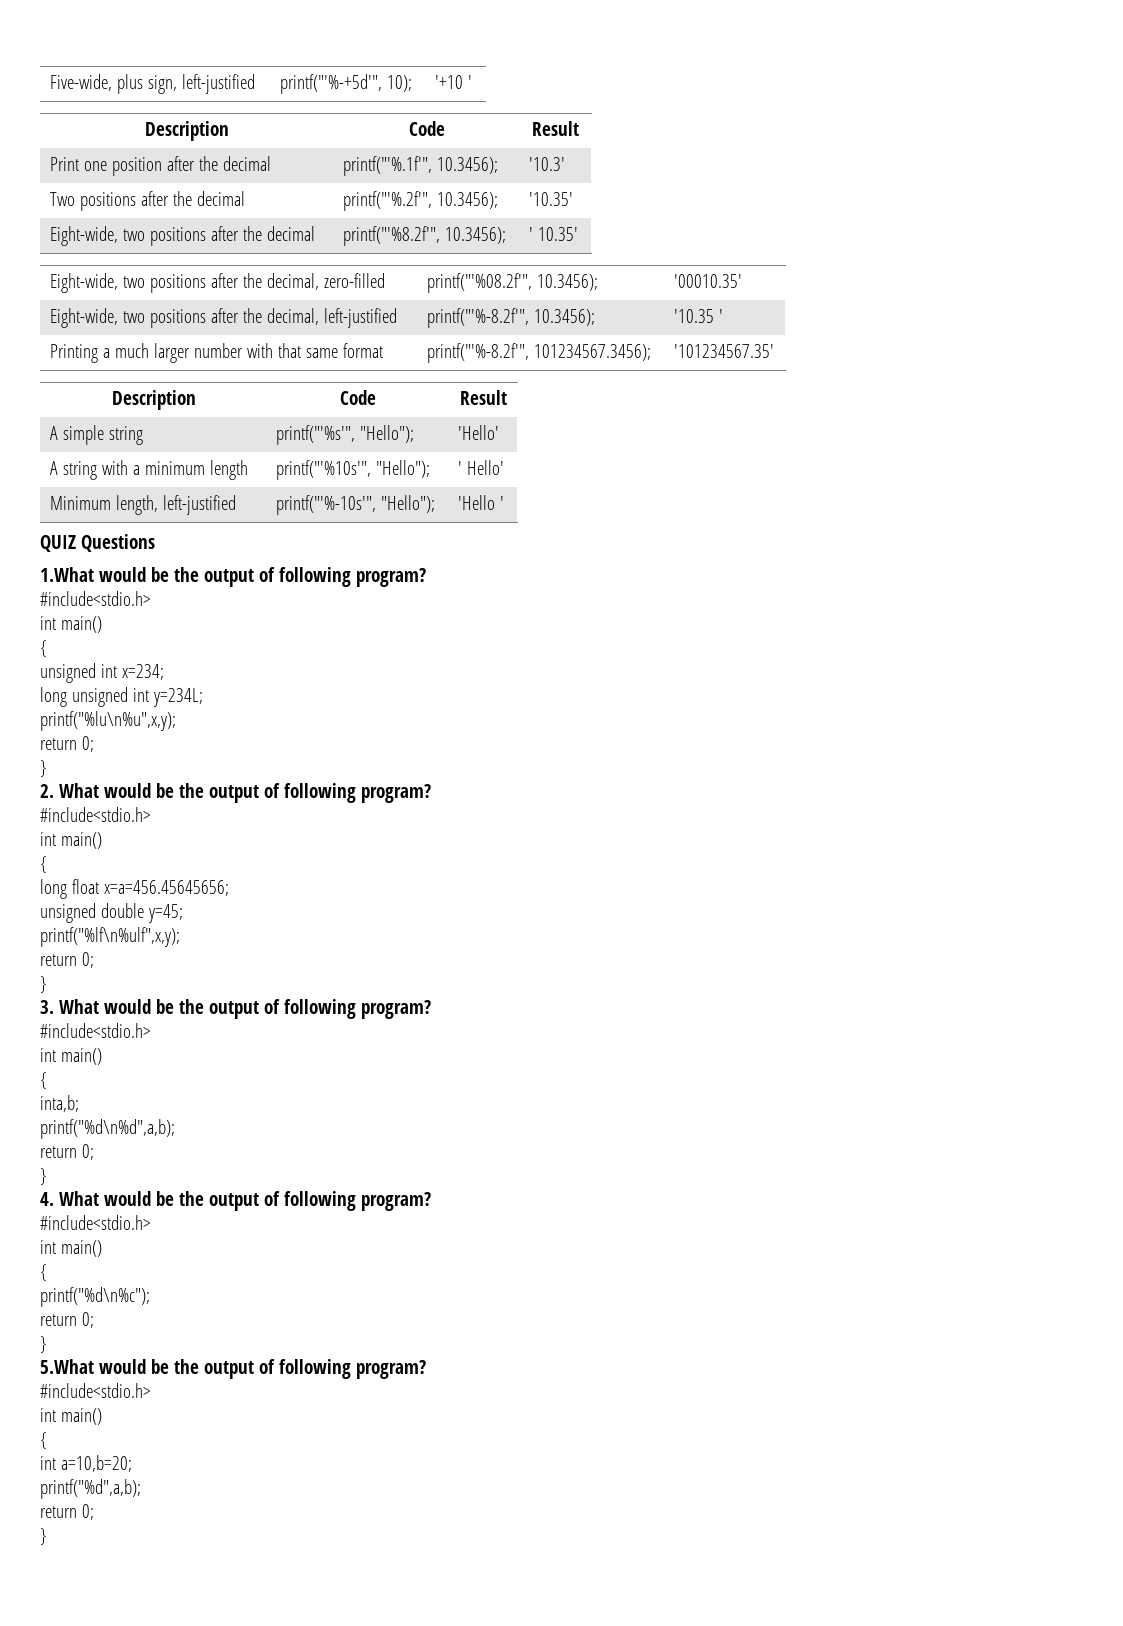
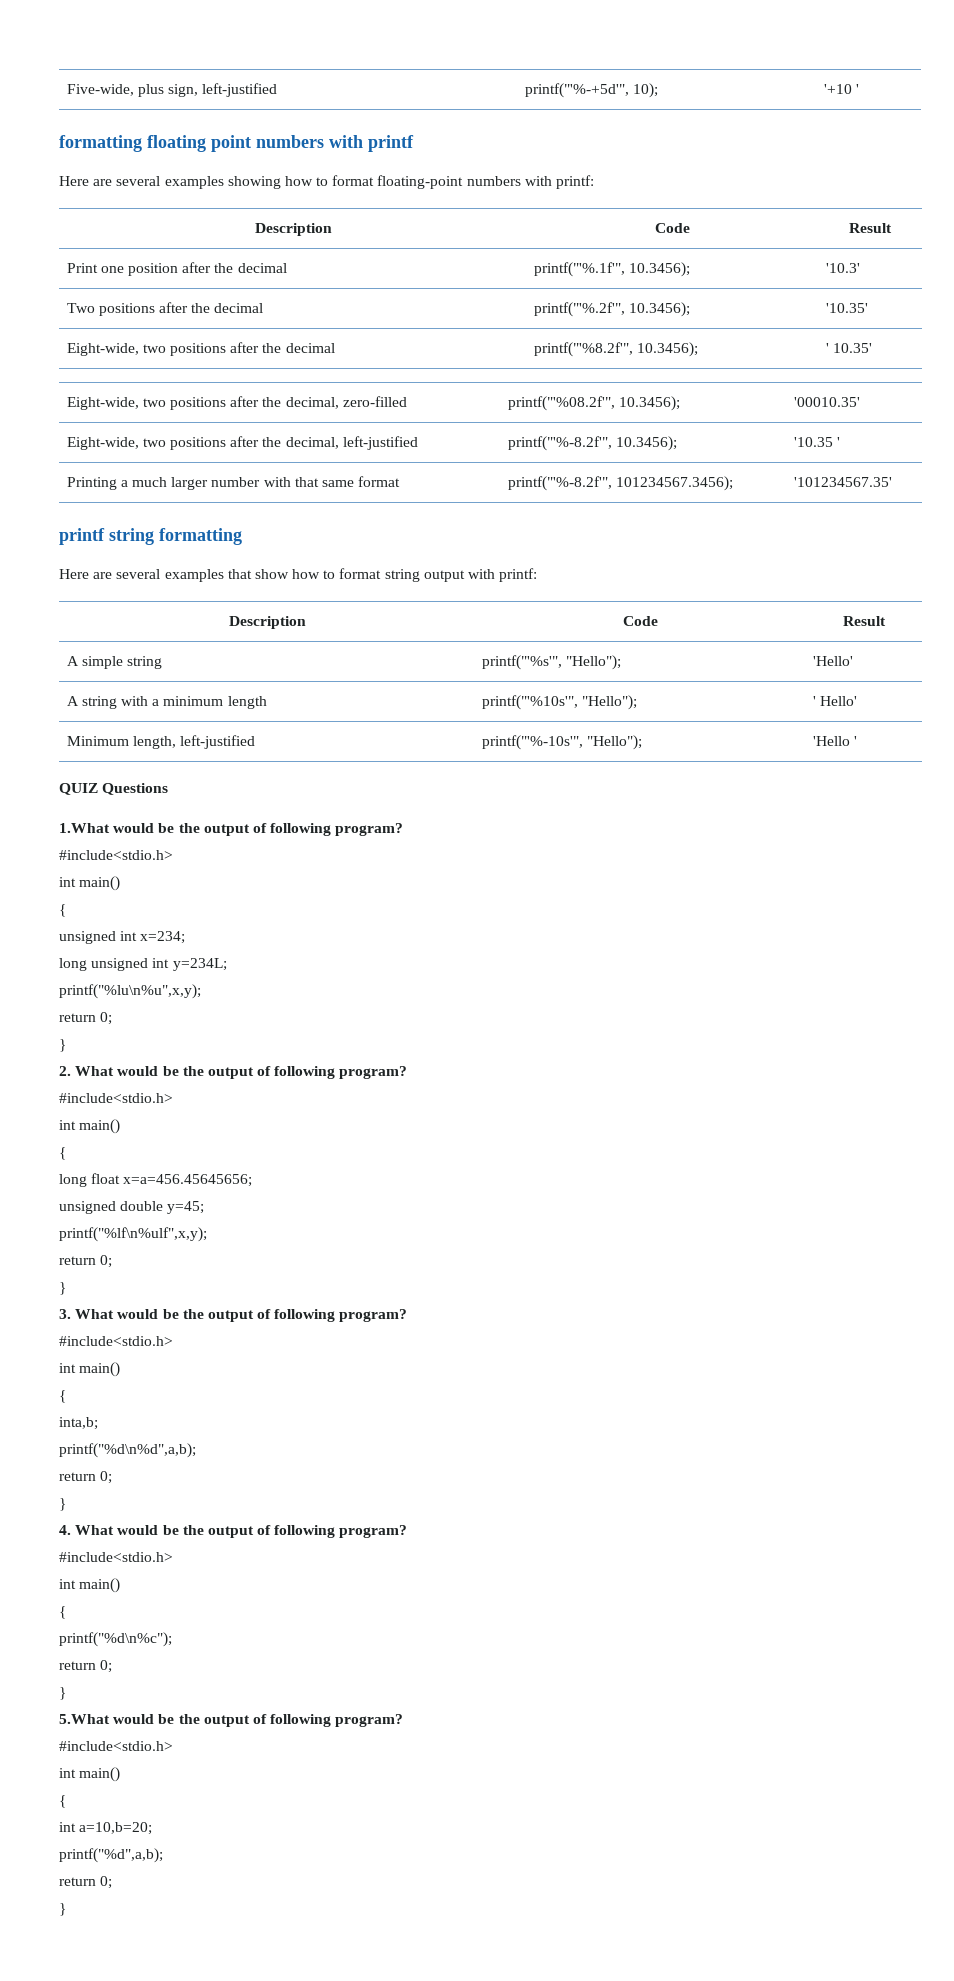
(473, 82) none -> [59,135,414,152] [59,175,595,189] // formatting floating point numbers with printf // Here are several examples showing how to format floating-point numbers with printf:
(775, 351) none -> [59,528,242,545] [59,568,538,582] // printf string formatting // Here are several examples that show how to format string output with printf:

